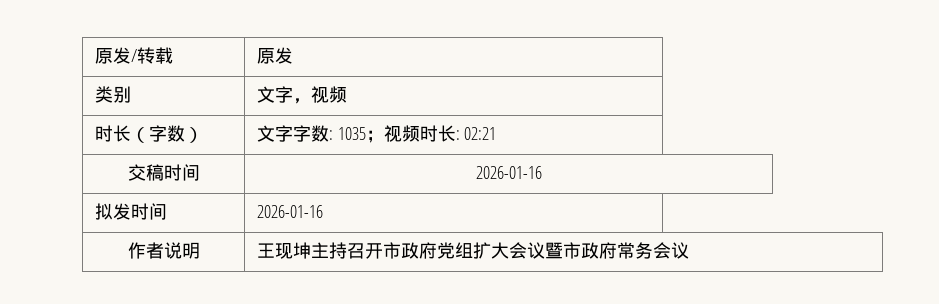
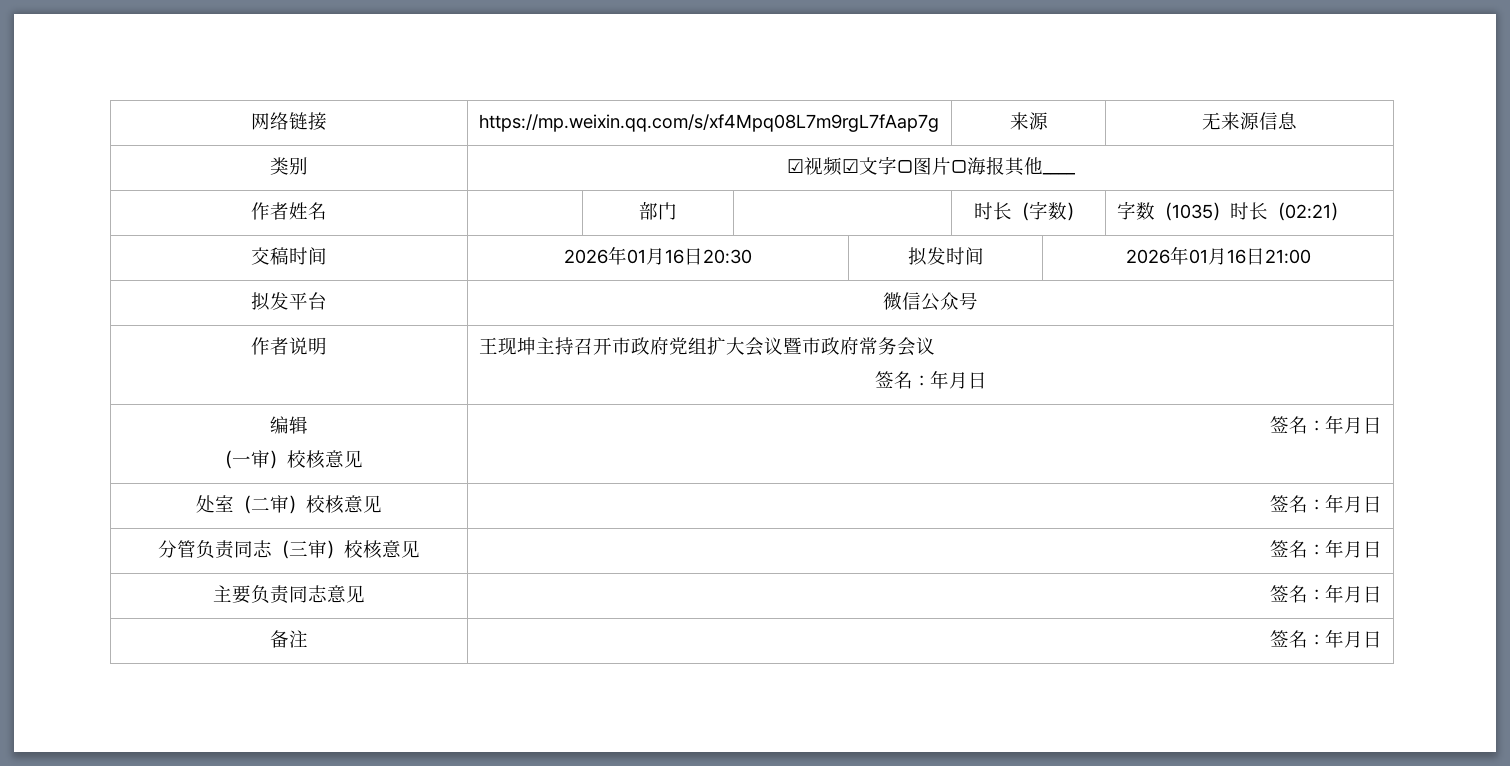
[94,47,173,64] [256,47,293,64] [94,86,131,103] [256,86,347,104] [94,125,203,143] [256,125,460,143] 原发/转载 | 原发 // 类别 | 文字，视频 // 时长（字数） | 文字字数: 1035；视频时长: -> [251,112,327,131] [478,114,939,132] [1009,112,1048,130] [1202,112,1297,130] [270,157,308,175] [786,156,1076,176] [251,202,327,220] [639,202,677,220] [973,201,1084,221] [1116,201,1285,221] 网络链接 | https://mp.weixin.qq.com/s/xf4Mpq08L7m9rgL7fAap7g | 来源 | 无来源信息 // 类别 | ☑视频☑文字□图片□海报其他____ // 作者姓名 | | 部门 | | 时长（字数） | 字数（1035）时长（
(497, 133) none -> [1330,202,1348,221] ）
[475,166,542,179] [94,203,167,220] [256,205,323,218] 2026-01-16 // 拟发时间 | 2026-01-16 -> [564,246,752,265] [907,247,984,266] [1125,246,1311,265] [251,292,327,311] [883,292,978,311] 2026年01月16日20:30 | 拟发时间 | 2026年01月16日21:00 // 拟发平台 | 微信公众号
(689, 250) none -> [874,370,987,389] [270,416,308,434] [215,450,363,469] [1270,415,1383,434] [196,495,382,514] [1270,494,1383,513] [158,540,420,559] [1270,539,1383,558] [213,585,365,604] [1270,584,1383,603] [270,630,308,648] [1270,629,1383,648] // 签名：年月日 // 编辑 // （一审）校核意见 | 签名：年月日 // 处室（二审）校核意见 | 签名：年月日 // 分管负责同志（三审）校核意见 | 签名：年月日 // 主要负责同志意见 | 签名：年月日 // 备注 | 签名：年月日

